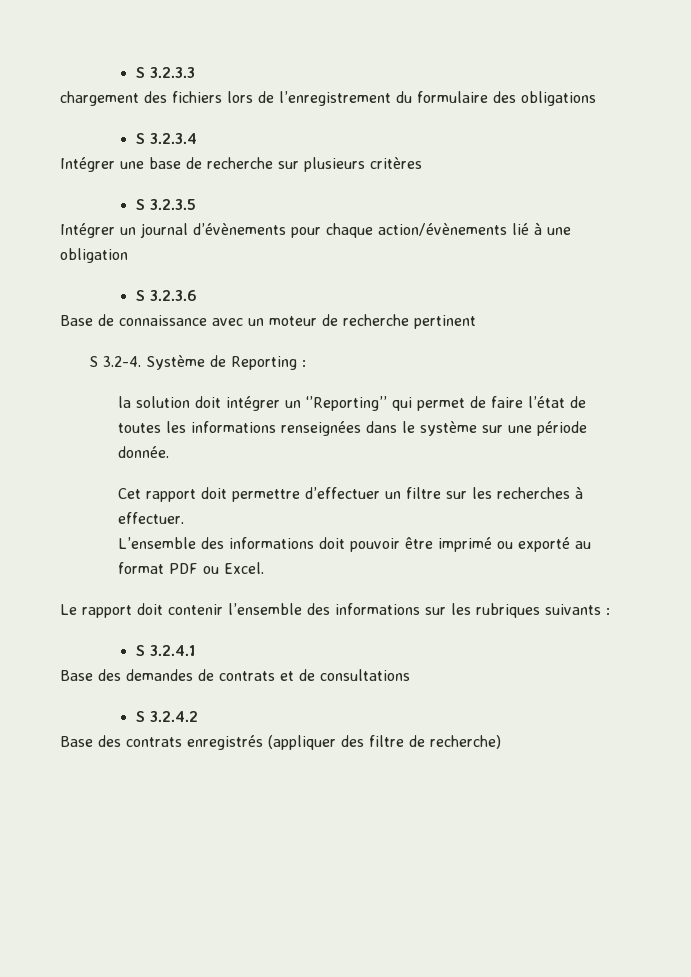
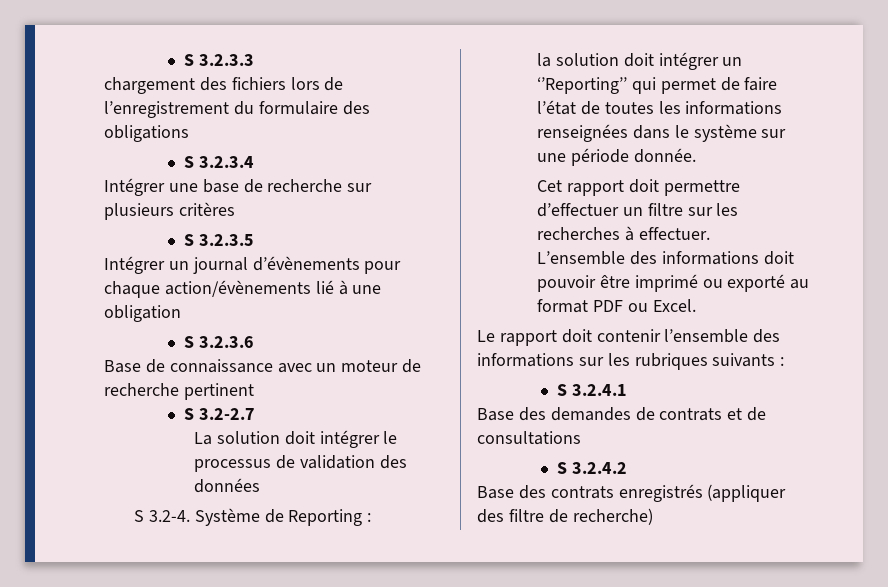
(476, 322) none -> [183,408,255,420] [193,430,398,448] [193,455,407,472] [193,478,260,493] // S 3.2-2.7 // La solution doit intégrer le processus de validation des données

